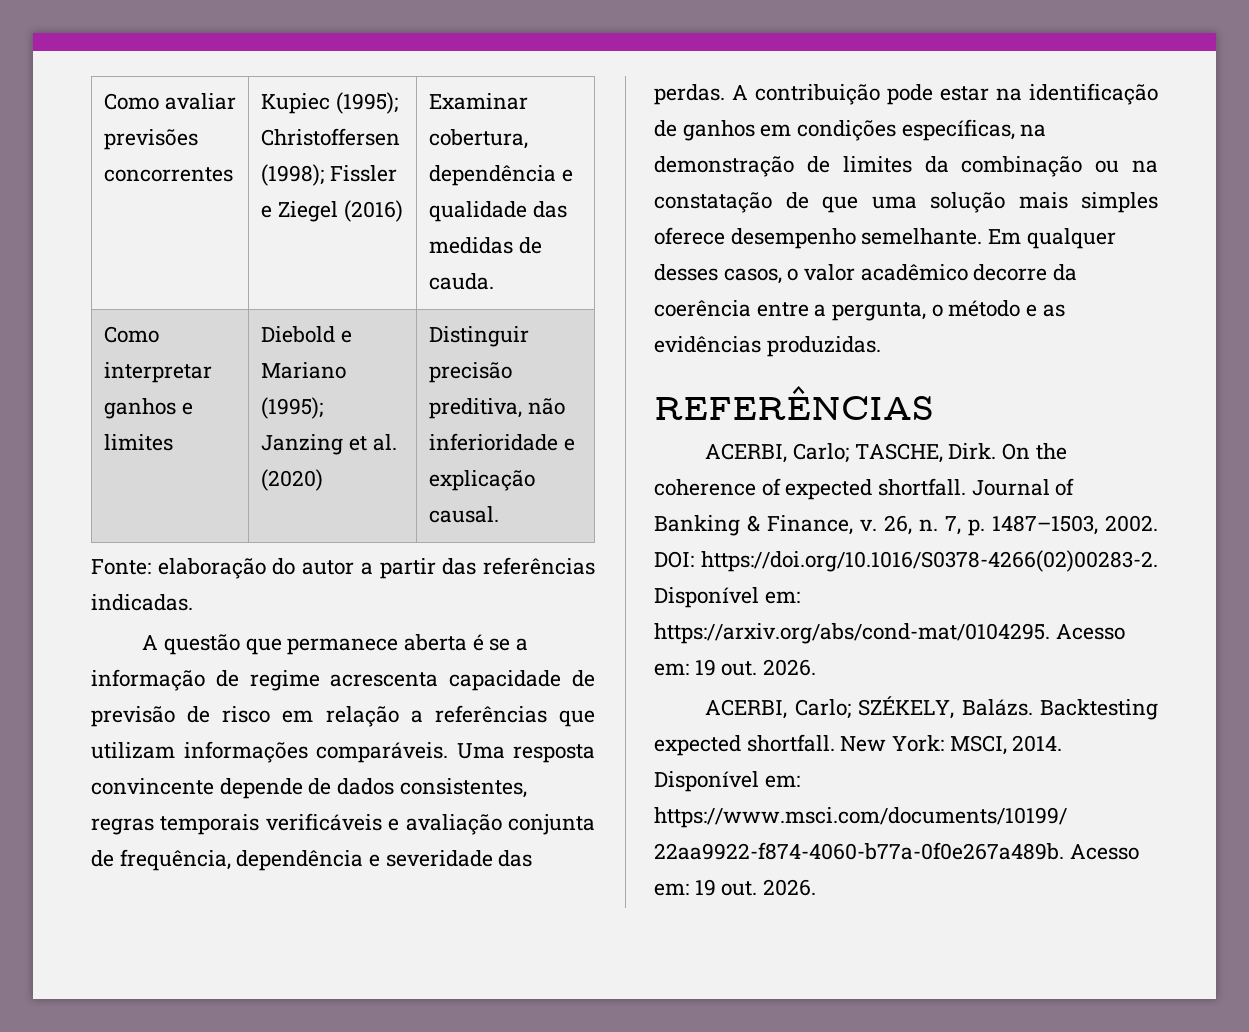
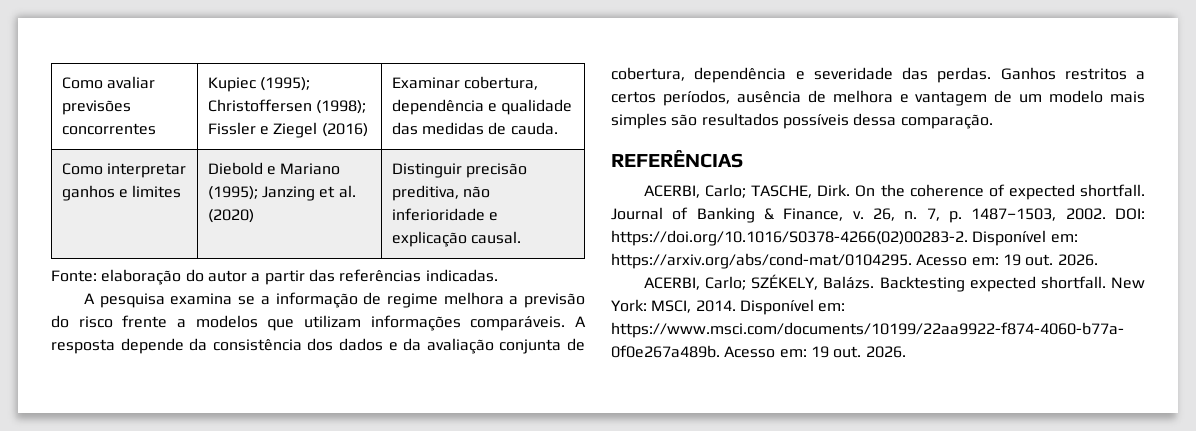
[164,634,484,655] questão que permanece aberta é -> [99,293,233,308] pesquisa examina
[330,670,595,691] [91,705,595,727] [91,741,595,763] [91,778,527,799] [91,813,400,835] acrescenta capacidade de previsão de risco em relação a referências que utilizam informações comparáveis. Uma resposta convincente depende de dados consistentes, regras temporais verificáveis e -> [443,292,586,308] [51,315,586,331] [51,338,422,354] melhora a previsão do risco frente a modelos que utilizam informações comparáveis. A resposta depende da consistência dos dados e da
[119,849,231,871] frequência, -> [611,67,685,81] cobertura,
[732,83,1158,105] [654,119,1047,141] [654,156,1158,177] [654,192,1158,213] [654,227,1116,249] [654,264,1078,284] [654,300,1065,321] [654,336,881,357] A contribuição pode estar na identificação de ganhos em condições específicas, na demonstração de limites da combinação ou na constatação de que uma solução mais simples oferece desempenho semelhante. Em qualquer desses casos, o valor acadêmico decorre da coerência entre a pergunta, o método e as evidências produzidas. -> [1000,67,1145,80] [611,90,1145,106] [611,113,993,129] Ganhos restritos a certos períodos, ausência de melhora e vantagem de um modelo mais simples são resultados possíveis dessa comparação.

